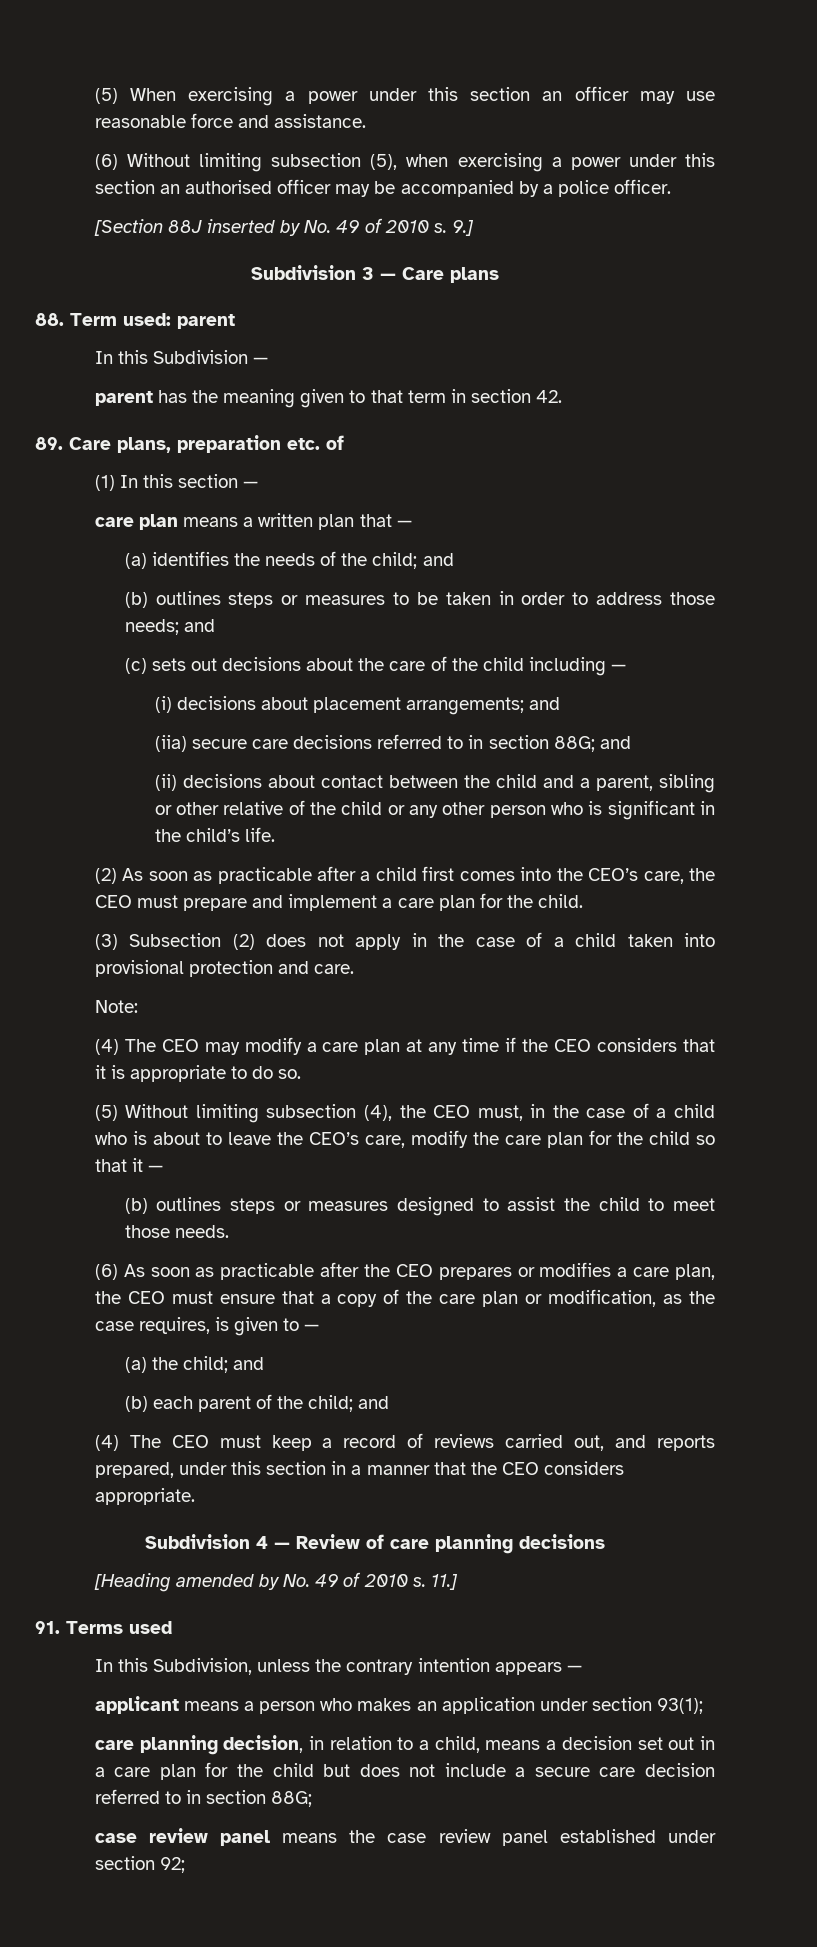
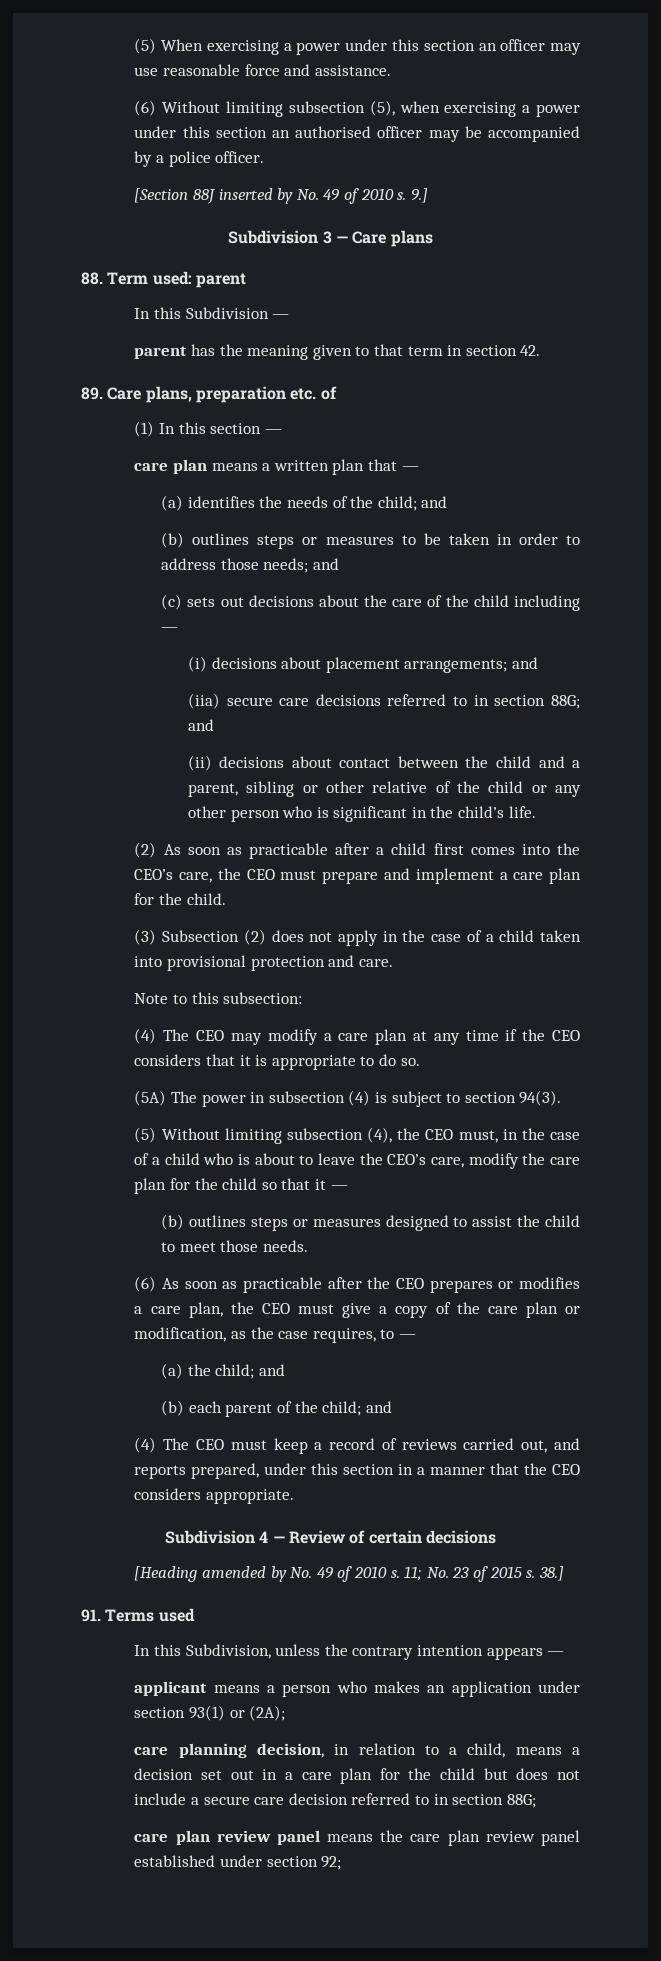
[94,1000,138,1013] Note: -> [134,992,303,1004] Note to this subsection:
(302, 1074) none -> [134,1090,562,1107] // (5A) The power in subsection (4) is subject to section 94(3).
[219,1291,314,1304] ensure that -> [342,1303,372,1318] give
[215,1317,279,1336] is given -> (376, 1335) none
[390,1534,513,1554] care planning -> [368,1530,422,1544] certain
[430,1574,458,1590] 11.] -> [404,1566,564,1582] 11; No. 23 of 2015 s. 38.]
[657,1698,704,1714] 93(1); -> [189,1705,286,1721] 93(1) or (2A);
[94,1833,137,1843] case -> [134,1830,210,1845] care plan
[387,1833,427,1843] case -> [410,1830,480,1846] care plan

